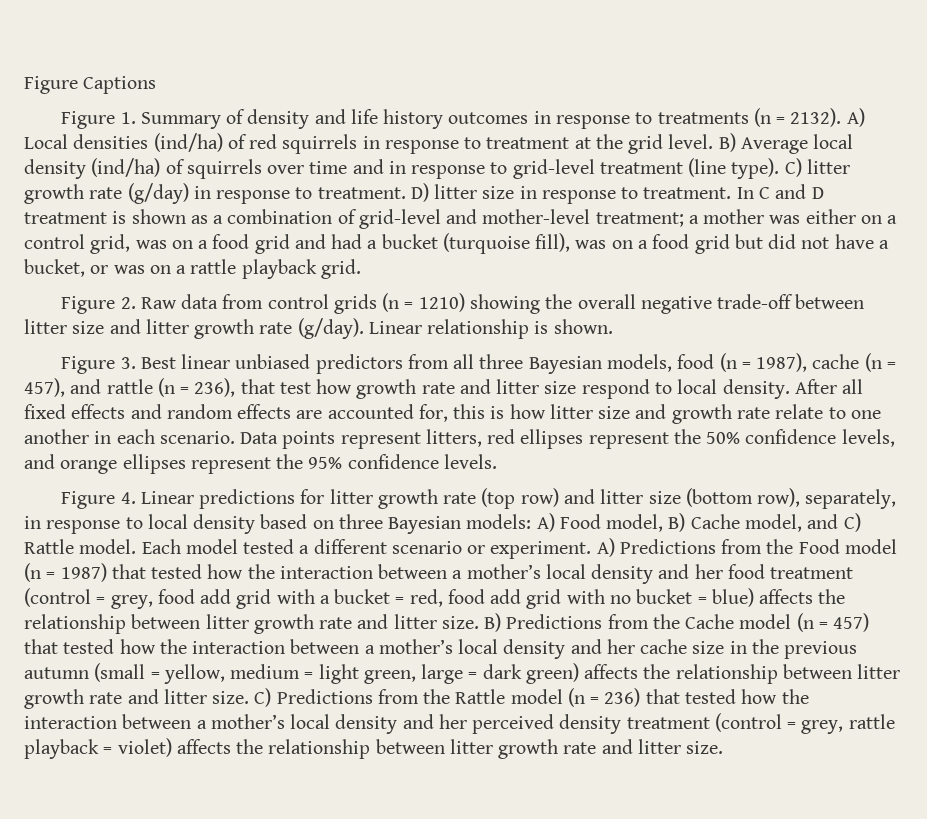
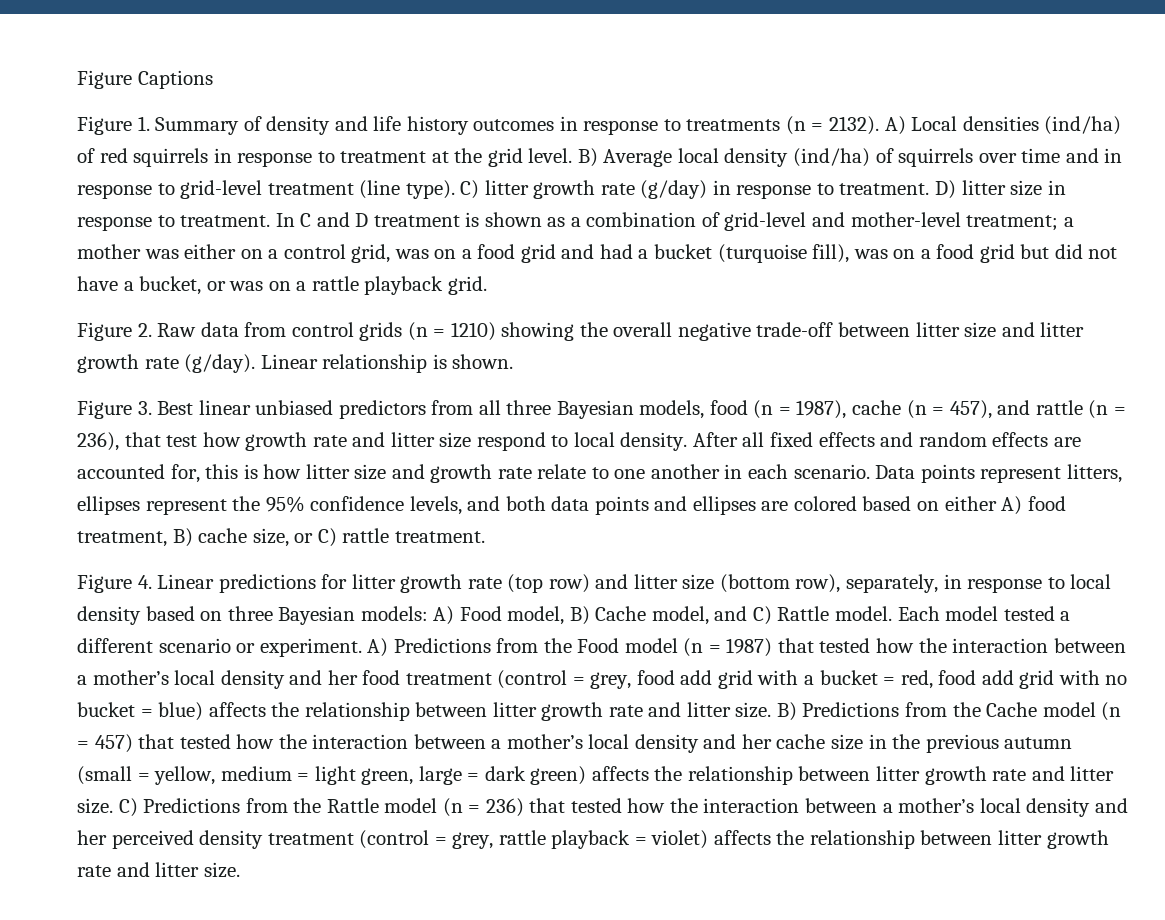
[487,429,895,449] [24,454,118,474] red ellipses represent the 50% confidence levels, and orange -> (1122, 473) none
[443,454,497,469] levels. -> [409,496,1066,515] [77,528,485,547] levels, and both data points and ellipses are colored based on either A) food treatment, B) cache size, or C) rattle treatment.

